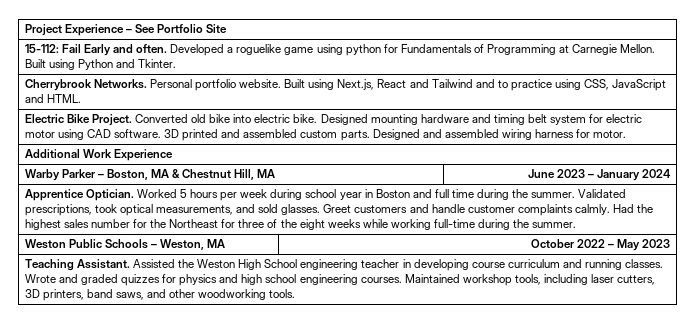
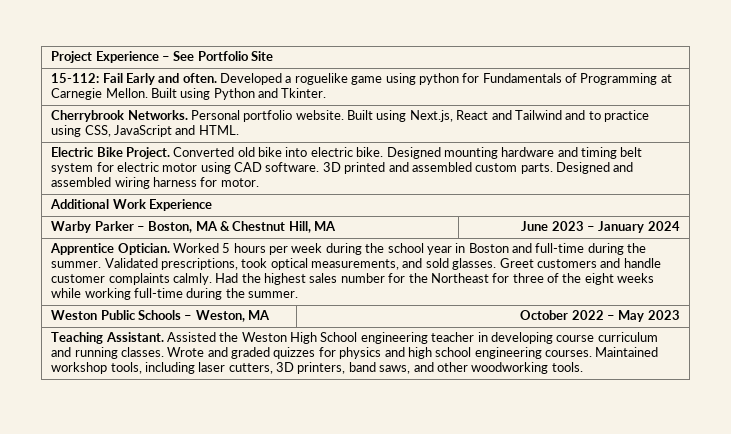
(303, 194) none -> [365,243,385,253] the
[434,189,475,198] full time -> [535,243,585,253] full-time

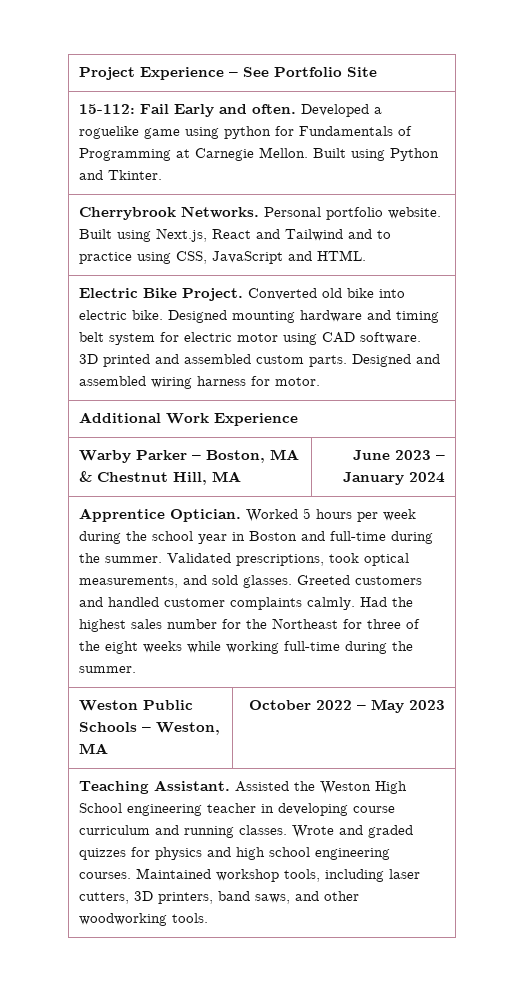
[499,258,534,268] Greet -> [297,575,351,585] Greeted
[623,258,661,268] handle -> [108,597,160,607] handled

